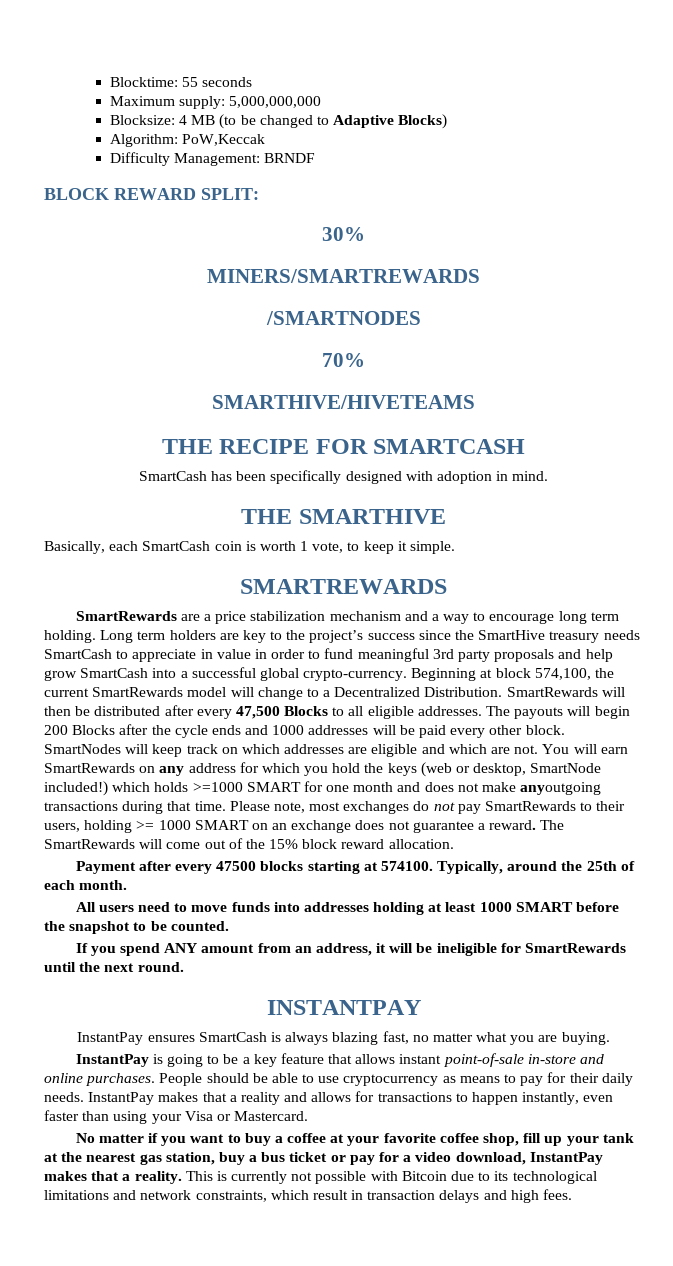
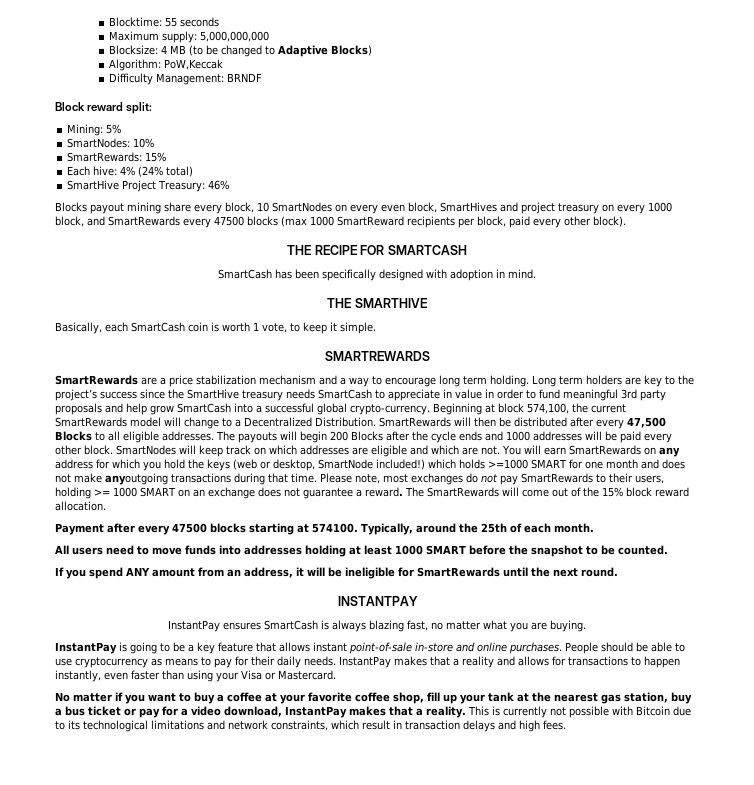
[44,188,259,200] [322,227,365,241] [207,269,480,283] [265,311,421,325] [322,353,365,367] [212,395,475,409] BLOCK REWARD SPLIT: // 30% // MINERS/SMARTREWARDS // /SMARTNODES // 70% // SMARTHIVE/HIVETEAMS -> [55,102,153,114] [67,124,122,136] [67,138,155,148] [67,152,167,162] [67,166,194,177] [67,180,230,192] [55,202,672,214] [55,216,626,228] Block reward split: // Mining: 5% // SmartNodes: 10% // SmartRewards: 15% // Each hive: 4% (24% total) // SmartHive Project Treasury: 46% // Blocks payout mining share every block, 10 SmartNodes on every even block, SmartHives and project treasury on every 1000 block, and SmartRewards every 47500 blocks (max 1000 SmartReward recipients per block, paid every other block).

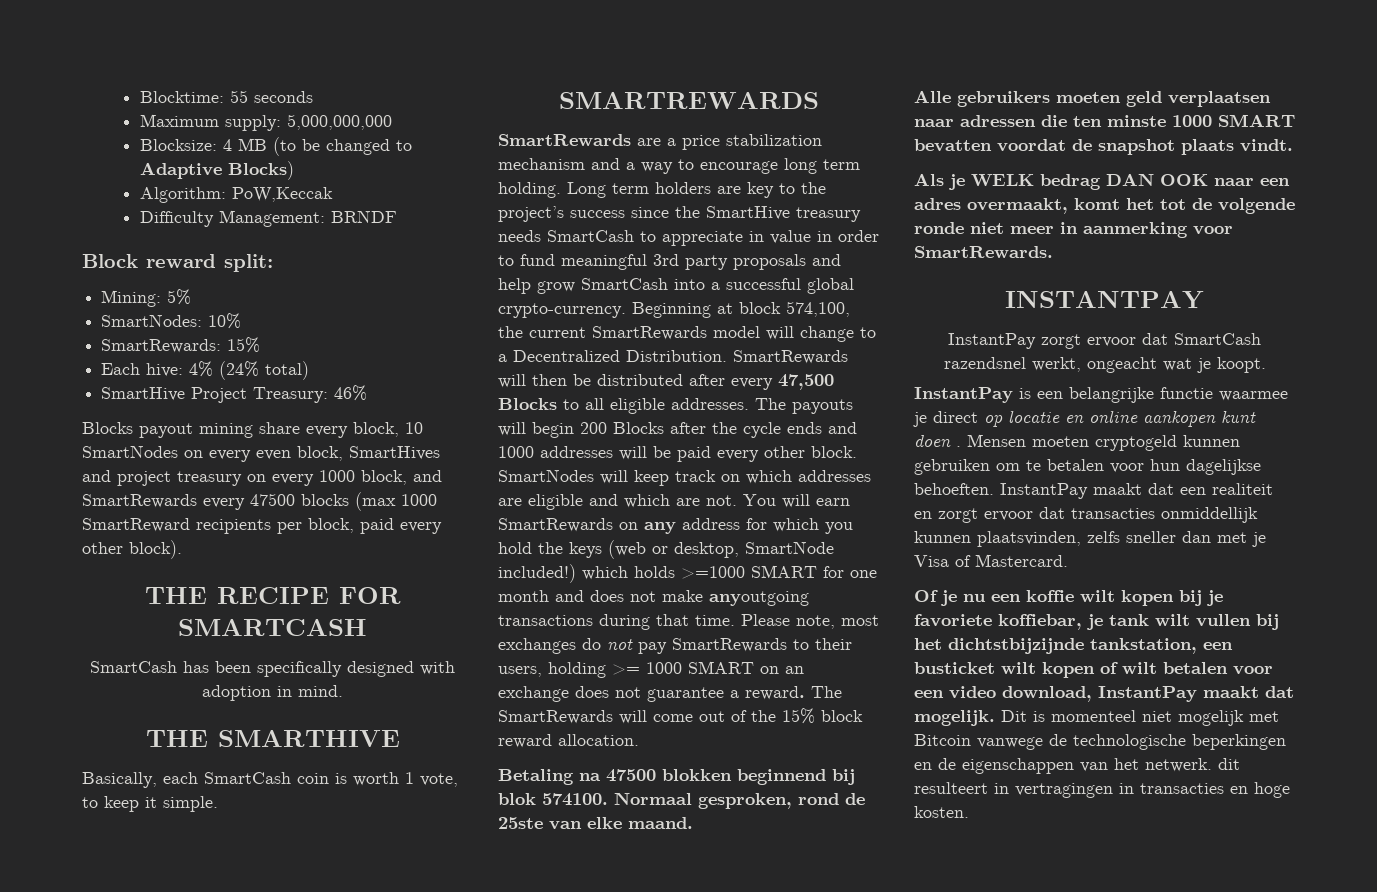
[55,523,594,535] [55,545,668,557] [55,567,618,579] [337,596,418,606] [168,620,586,632] [55,642,685,654] [55,656,680,668] [55,670,336,682] [55,692,692,704] [55,706,691,718] [55,720,566,732] Payment after every 47500 blocks starting at 574100. Typically, around the 25th of each month. // All users need to move funds into addresses holding at least 1000 SMART before the snapshot to be counted. // If you spend ANY amount from an address, it will be ineligible for SmartRewards until the next round. // INSTANTPAY // InstantPay ensures SmartCash is always blazing fast, no matter what you are buying. // InstantPay is going to be a key feature that allows instant point-of-sale in-store and online purchases. People should be able to use cryptocurrency as means to pay for their daily needs. InstantPay makes that a reality and allows for transactions to happen instantly, even faster than using your Visa or Mastercard. // No matter if you want to buy a coffee at your favorite coffee shop, fill up your tank at the nearest gas station, buy a bus ticket or pay for a video download, InstantPay makes that a reality. This is currently not possible with Bitcoin due to its technological limitations and network constraints, which result in transaction delays and high fees. -> [498,769,855,785] [498,792,865,809] [498,817,693,830] [914,90,1271,107] [914,114,1295,127] [914,139,1293,155] [914,173,1290,190] [914,198,1295,214] [914,222,1233,238] [914,246,1053,258] [1005,291,1204,309] [948,333,1261,349] [943,357,1266,373] [914,387,1288,403] [913,410,1256,427] [914,434,1240,451] [914,459,1261,475] [914,483,1273,499] [914,507,1258,523] [914,531,1266,547] [914,554,1068,567] [914,590,1223,606] [914,614,1279,630] [914,638,1233,654] [914,662,1273,678] [914,686,1294,702] [914,710,1279,726] [914,734,1286,750] [914,758,1240,774] [914,782,1290,798] [914,806,969,818] Betaling na 47500 blokken beginnend bij blok 574100. Normaal gesproken, rond de 25ste van elke maand. // Alle gebruikers moeten geld verplaatsen naar adressen die ten minste 1000 SMART bevatten voordat de snapshot plaats vindt. // Als je WELK bedrag DAN OOK naar een adres overmaakt, komt het tot de volgende ronde niet meer in aanmerking voor SmartRewards. // INSTANTPAY // InstantPay zorgt ervoor dat SmartCash razendsnel werkt, ongeacht wat je koopt. // InstantPay is een belangrijke functie waarmee je direct op locatie en online aankopen kunt doen . Mensen moeten cryptogeld kunnen gebruiken om te betalen voor hun dagelijkse behoeften. InstantPay maakt dat een realiteit en zorgt ervoor dat transacties onmiddellijk kunnen plaatsvinden, zelfs sneller dan met je Visa of Mastercard. // Of je nu een koffie wilt kopen bij je favoriete koffiebar, je tank wilt vullen bij het dichtstbijzijnde tankstation, een busticket wilt kopen of wilt betalen voor een video download, InstantPay maakt dat mogelijk. Dit is momenteel niet mogelijk met Bitcoin vanwege de technologische beperkingen en de eigenschappen van het netwerk. dit resulteert in vertragingen in transacties en hoge kosten.

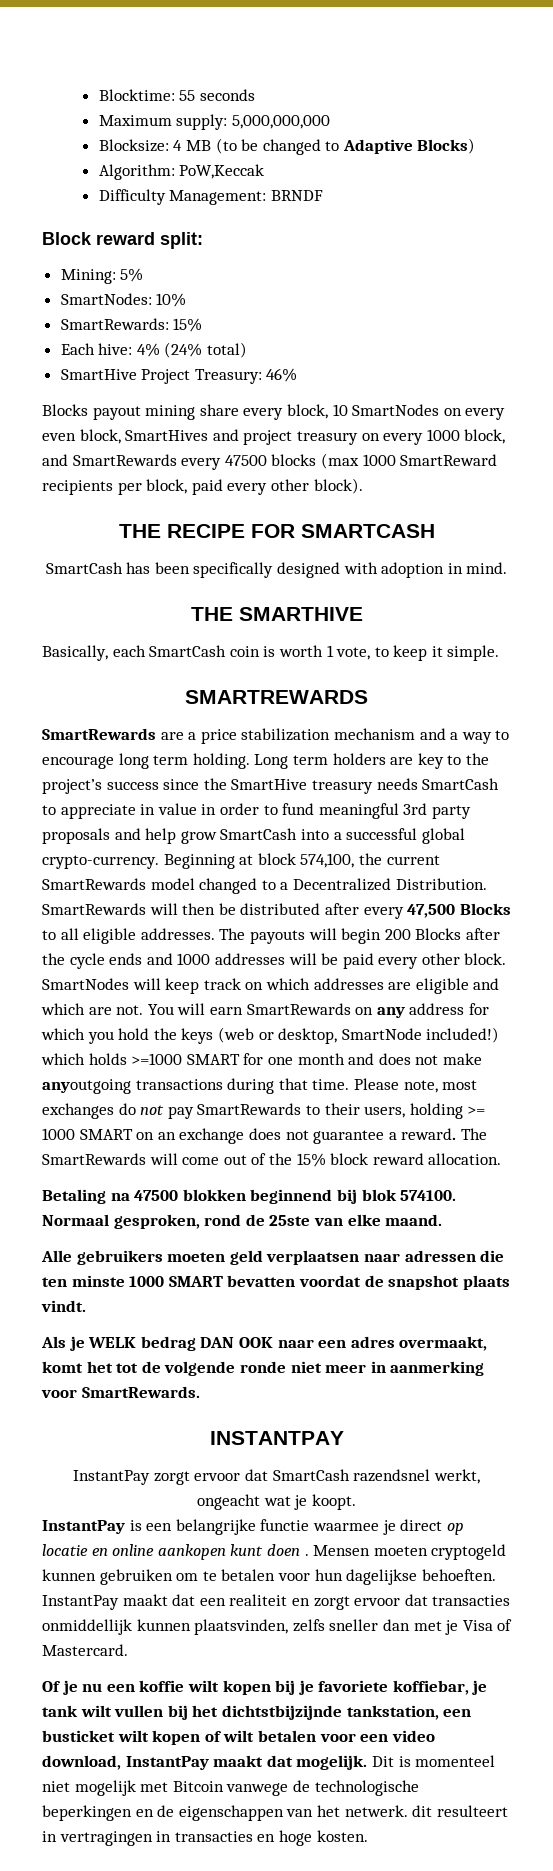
[766,326,854,342] will change -> [199,878,258,894] changed

